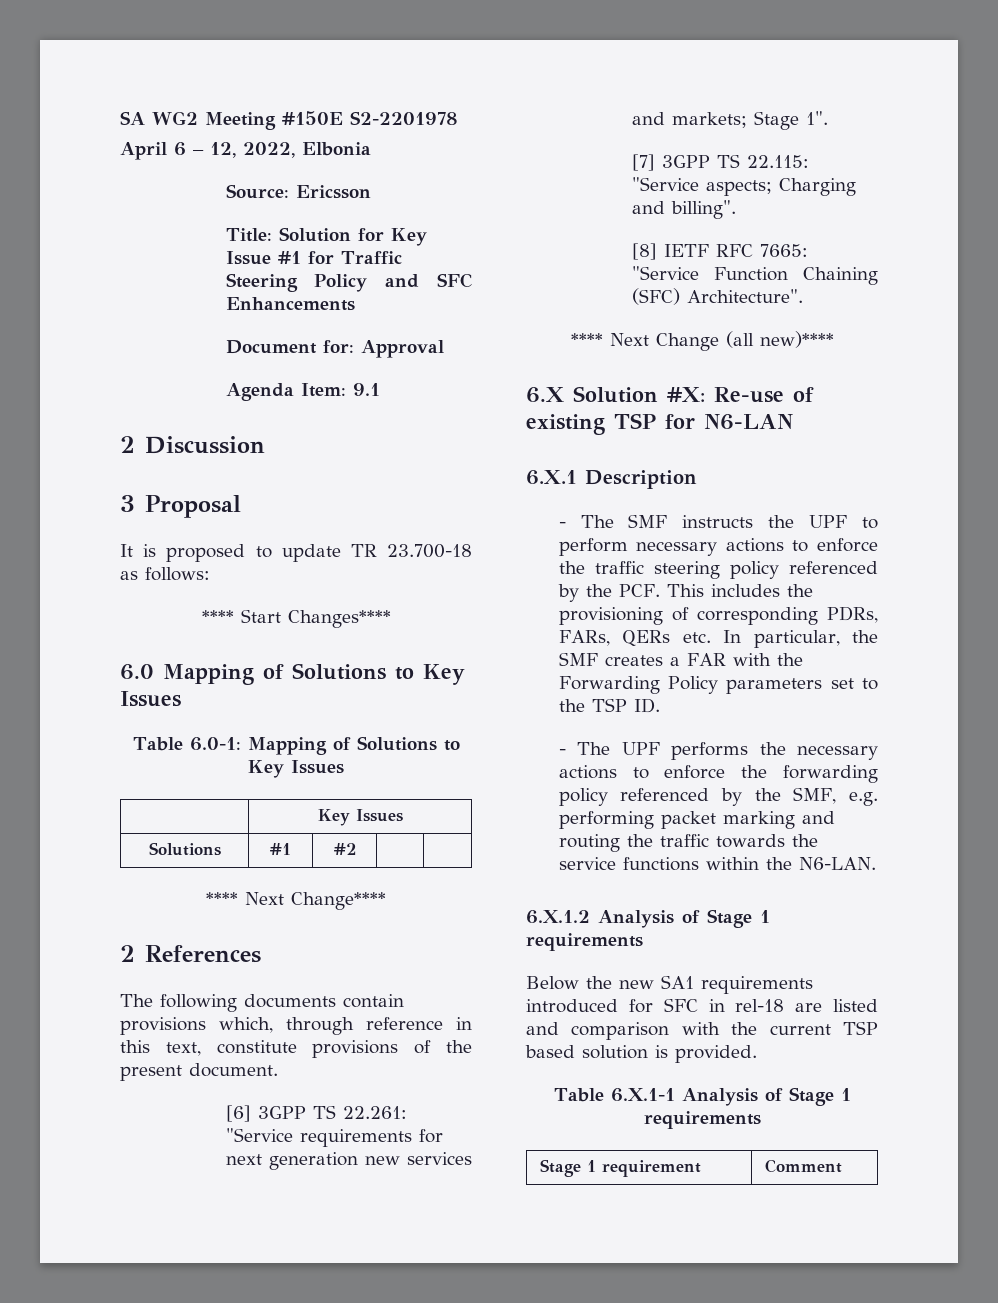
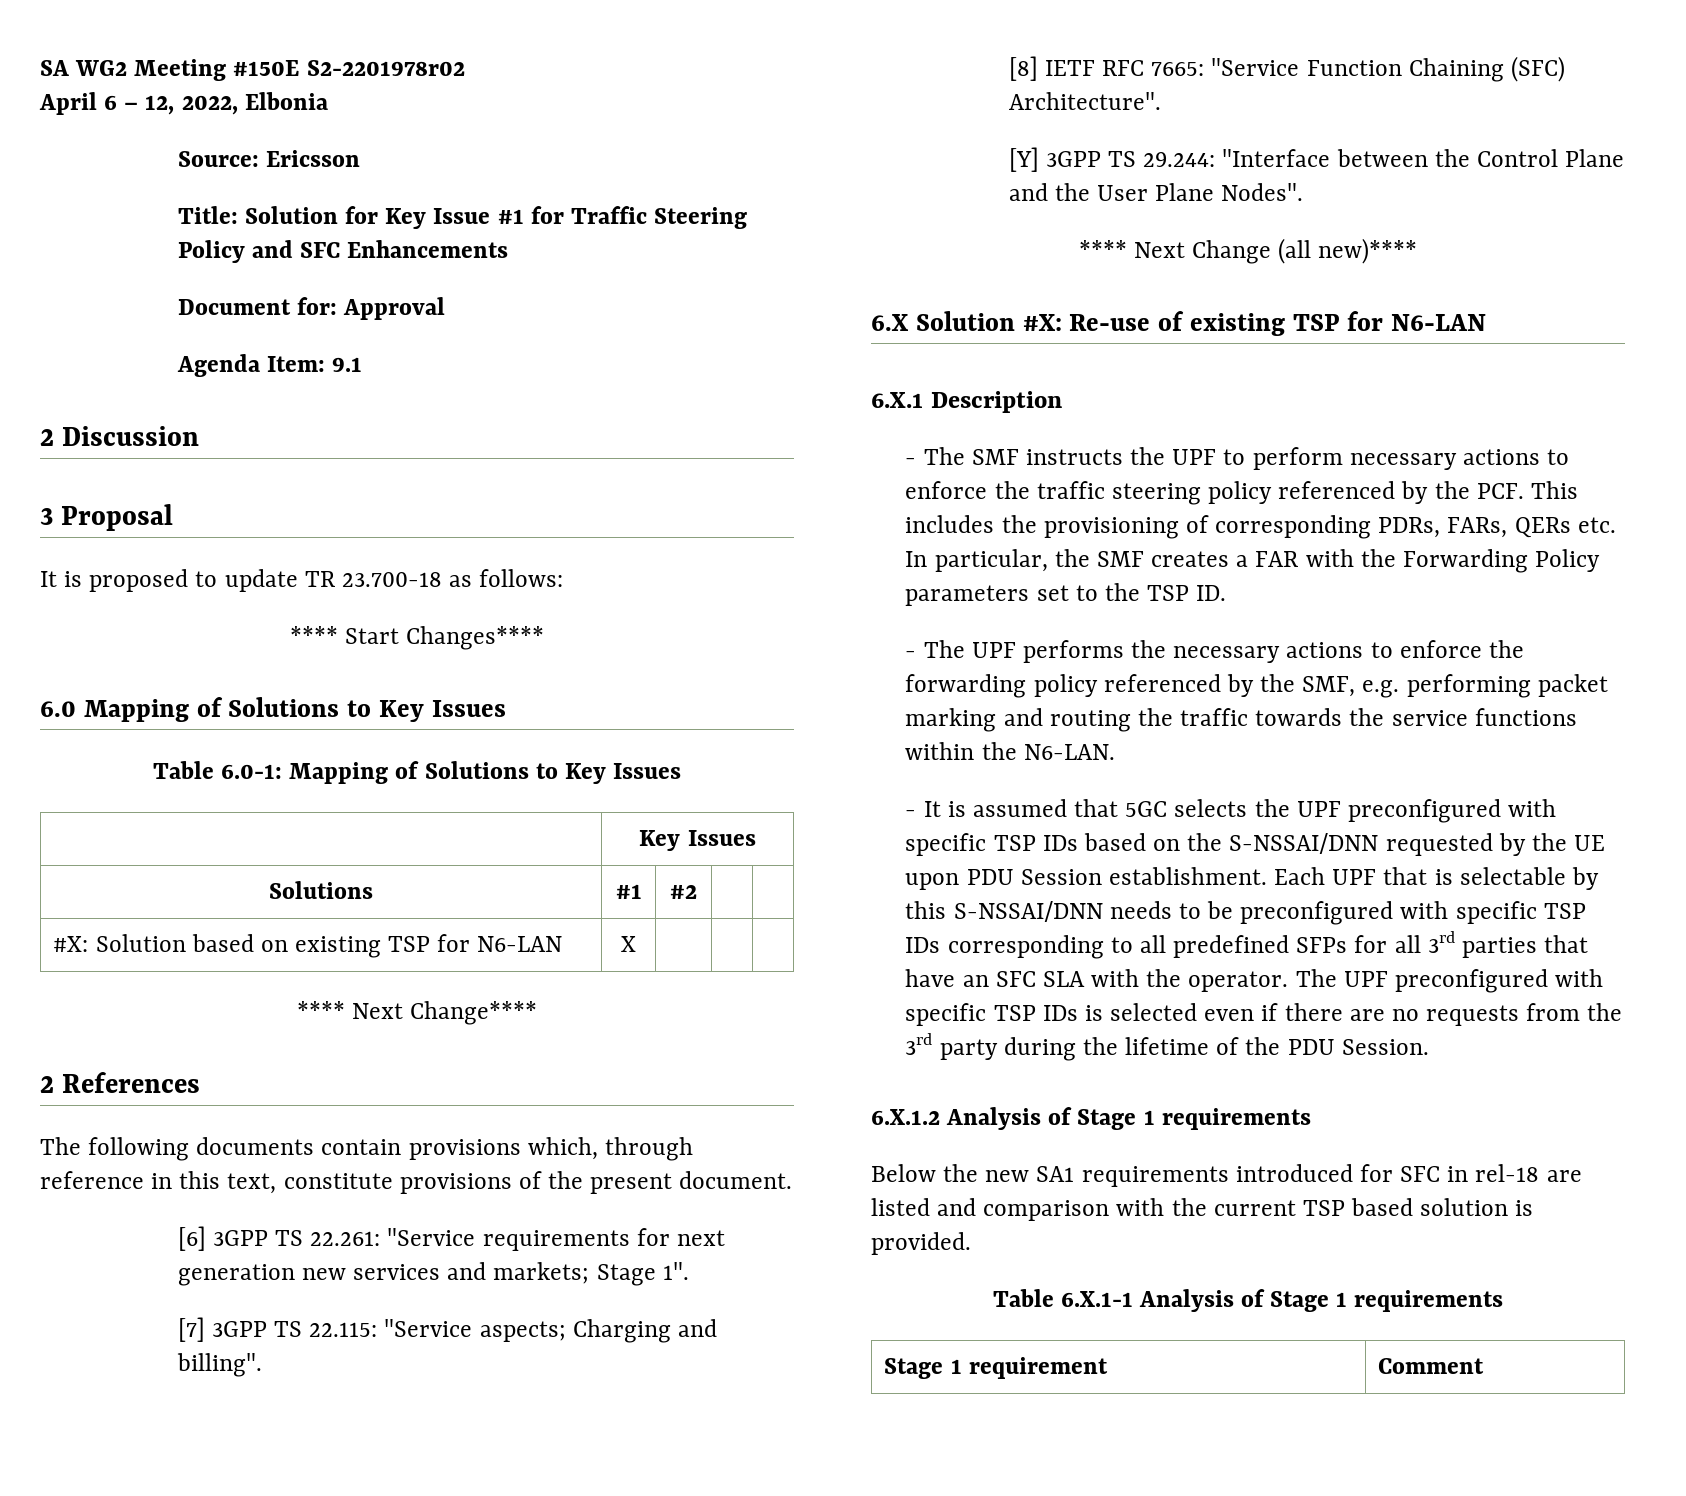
[350,111,458,125] S2-2201978 -> [306,60,465,76] S2-2201978r02
(356, 849) none -> [53,934,563,958] [621,936,636,952] // #X: Solution based on existing TSP for N6-LAN | X | | |
(803, 296) none -> [1008,147,1624,172] [1008,183,1304,201] // [Y] 3GPP TS 29.244: "Interface between the Control Plane and the User Plane Nodes".
(876, 863) none -> [905,799,1556,823] [905,833,1605,856] [905,867,1599,890] [905,901,1586,925] [905,931,1588,959] [905,969,1603,993] [905,1003,1623,1026] [905,1033,1429,1061] // - It is assumed that 5GC selects the UPF preconfigured with specific TSP IDs based on the S-NSSAI/DNN requested by the UE upon PDU Session establishment. Each UPF that is selectable by this S-NSSAI/DNN needs to be preconfigured with specific TSP IDs corresponding to all predefined SFPs for all 3rd parties that have an SFC SLA with the operator. The UPF preconfigured with specific TSP IDs is selected even if there are no requests from the 3rd party during the lifetime of the PDU Session.

